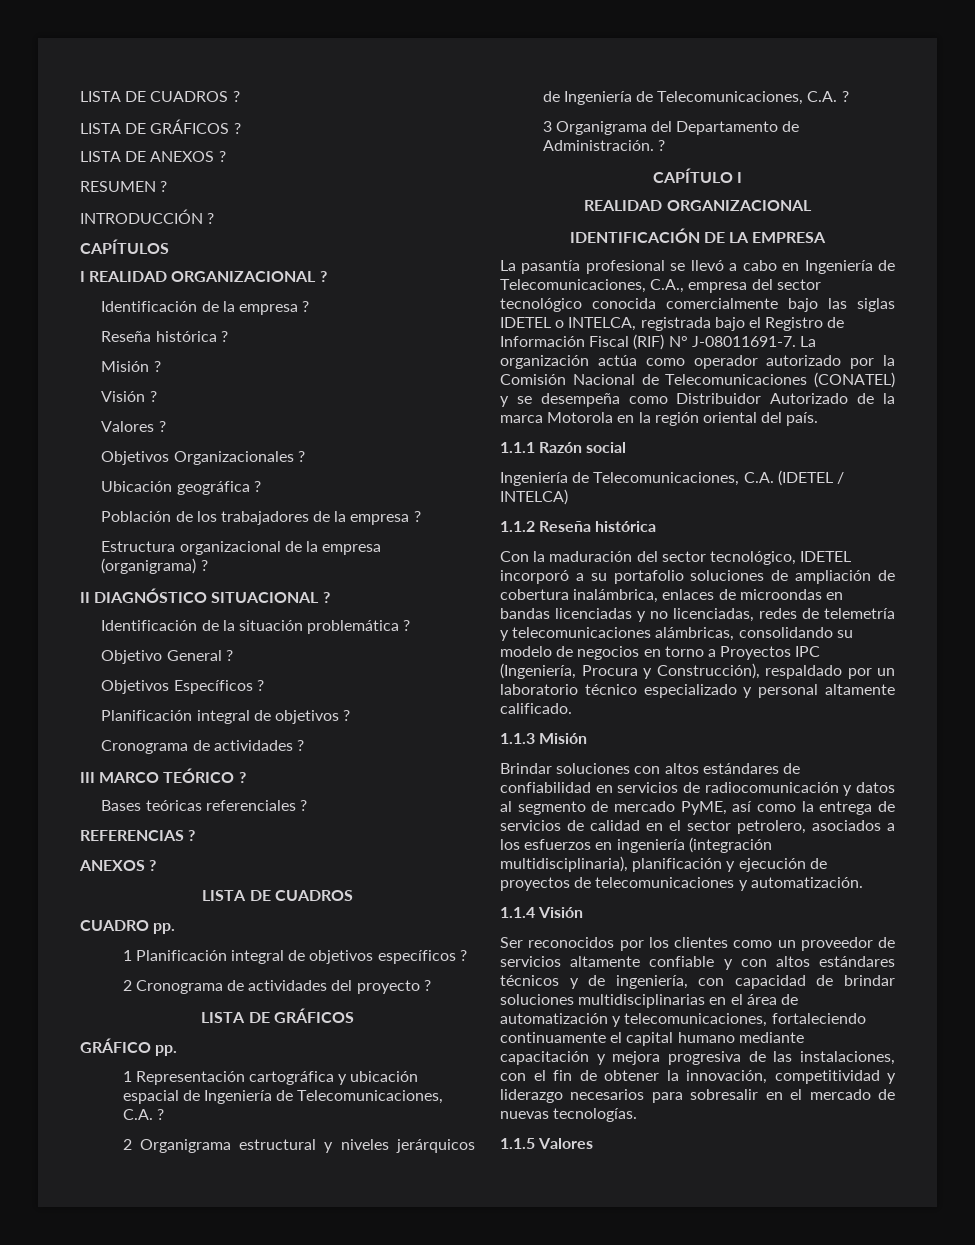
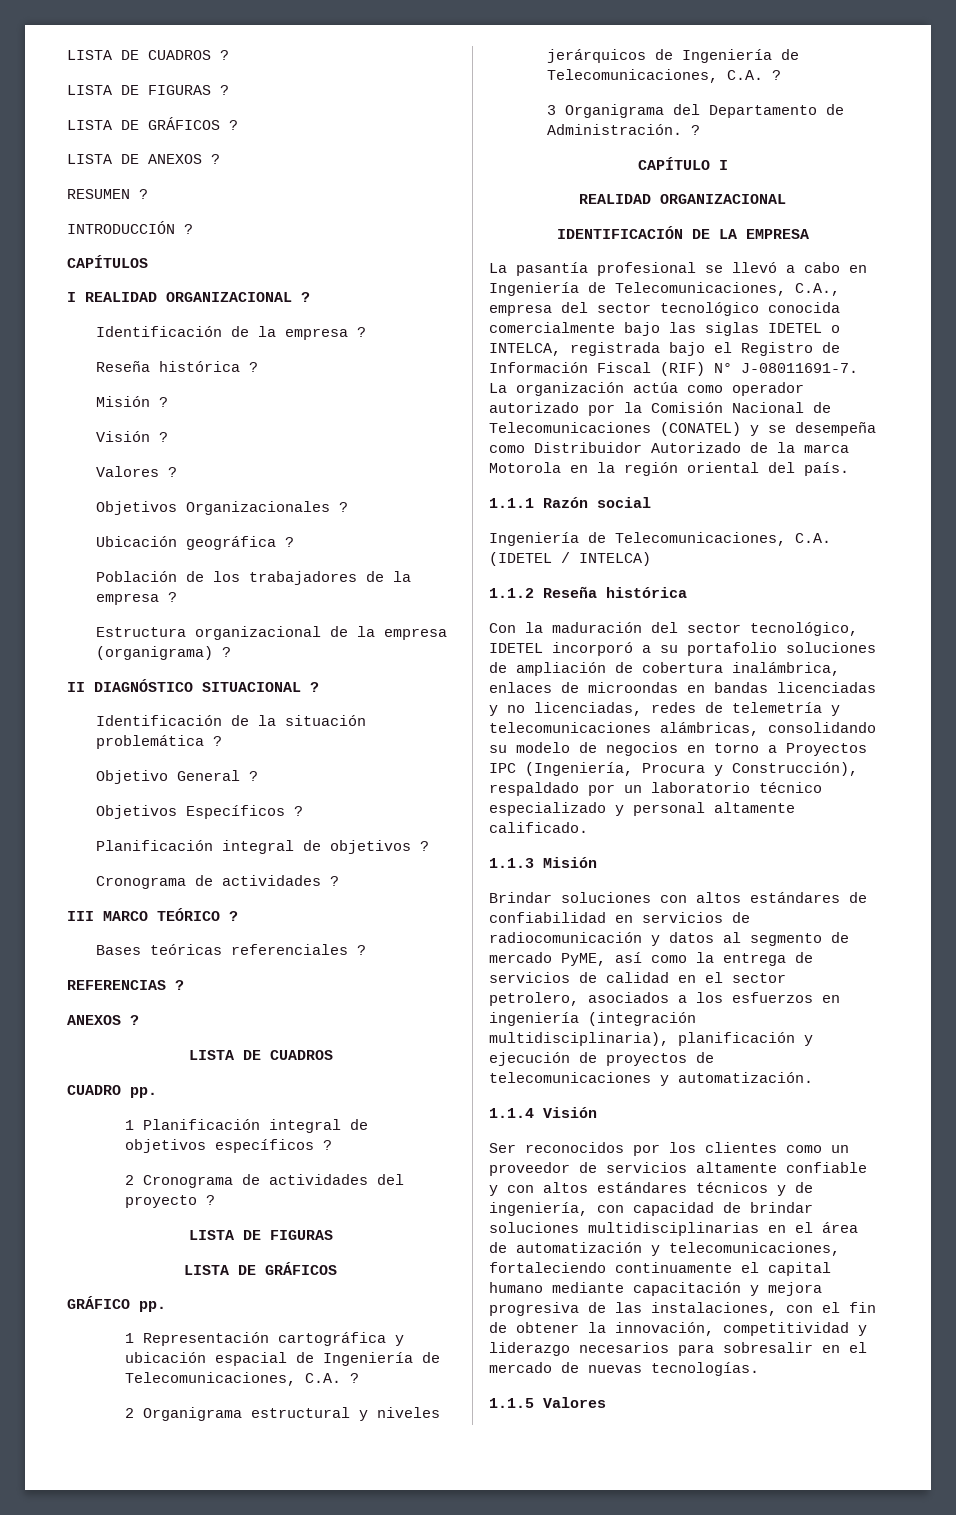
(240, 96) none -> [67,85,229,95] // LISTA DE FIGURAS ?
(431, 985) none -> [188,1230,333,1240] // LISTA DE FIGURAS

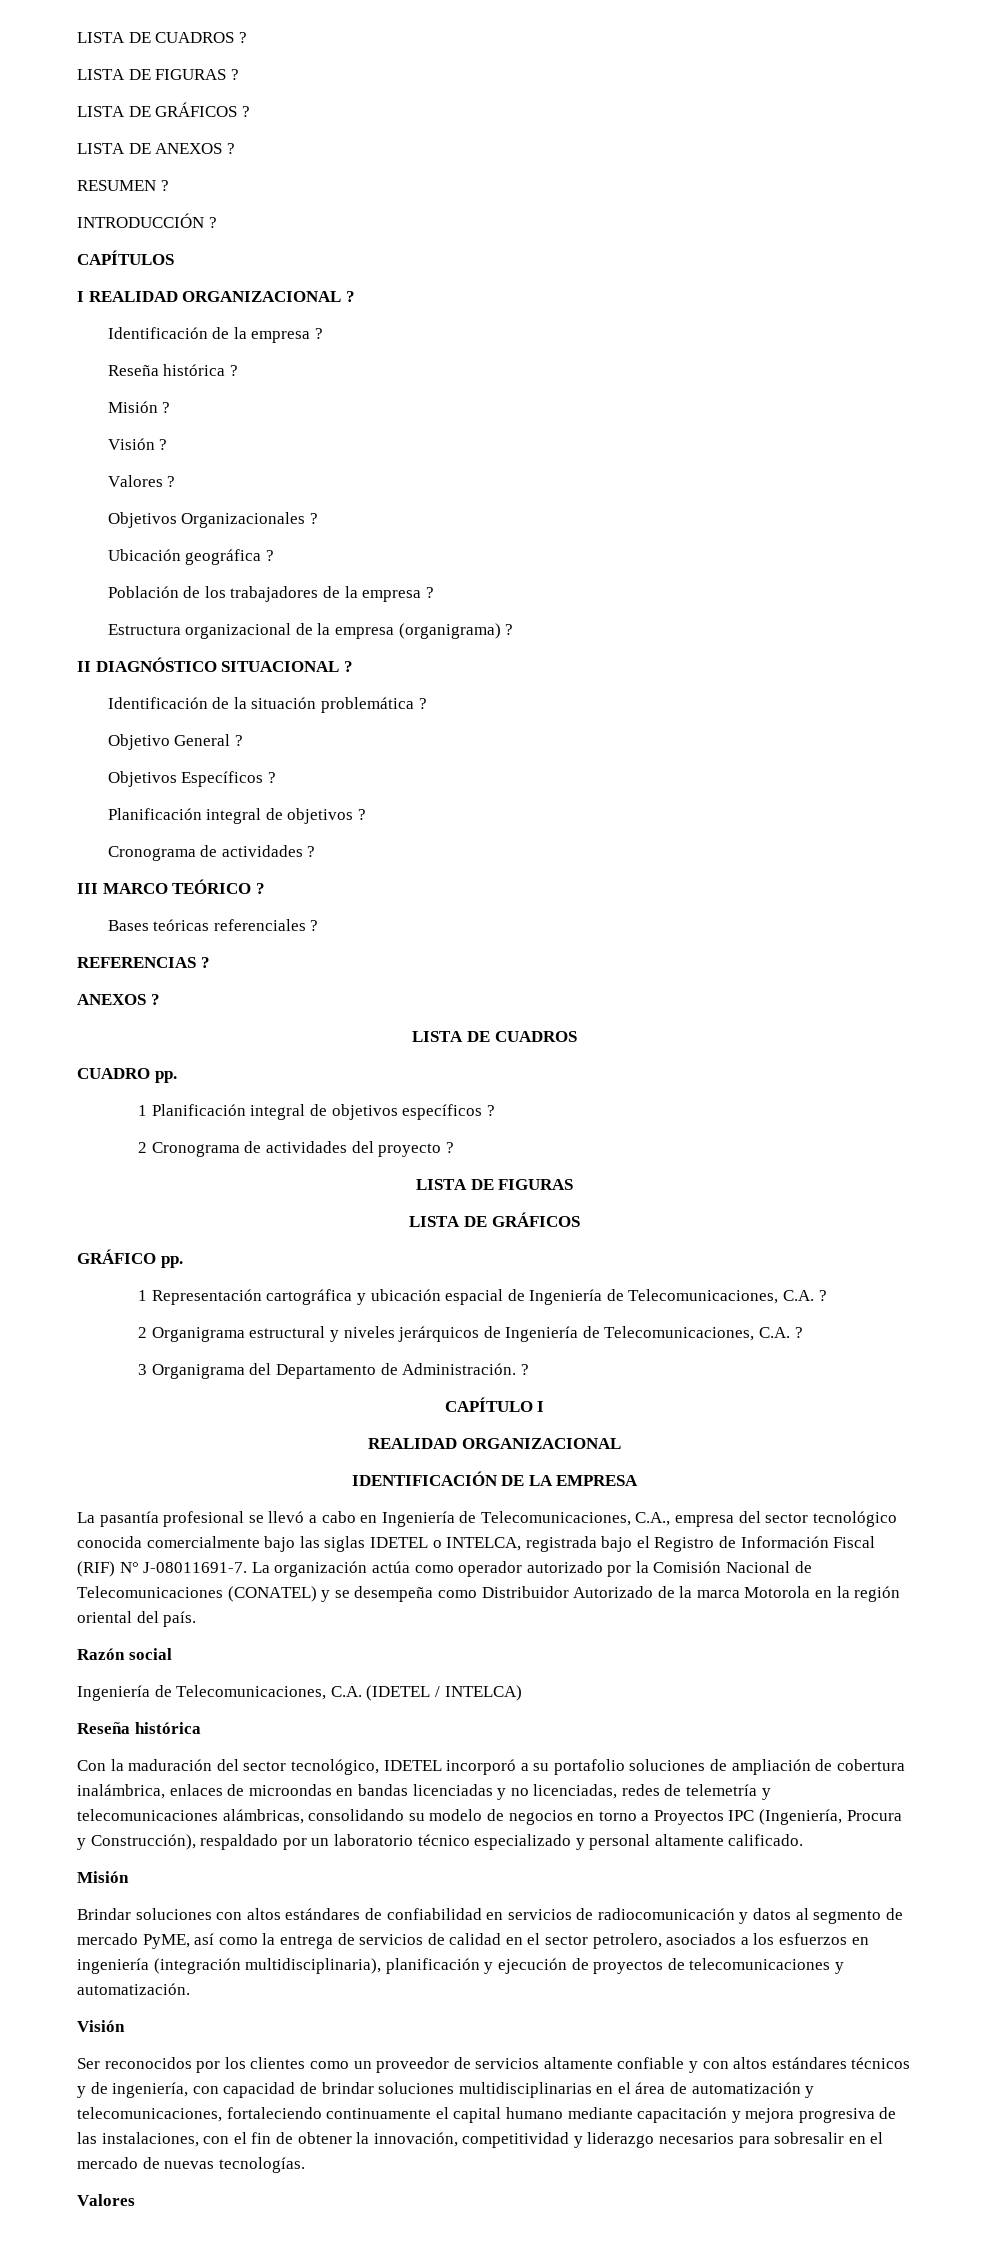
[489,498,534,508] 1.1.1 -> (197, 1619) none
[489,588,534,598] 1.1.2 -> (522, 1693) none
[489,858,534,868] 1.1.3 -> (804, 1840) none
[489,1108,534,1118] 1.1.4 -> (190, 1989) none
[489,1398,534,1408] 1.1.5 -> (305, 2165) none

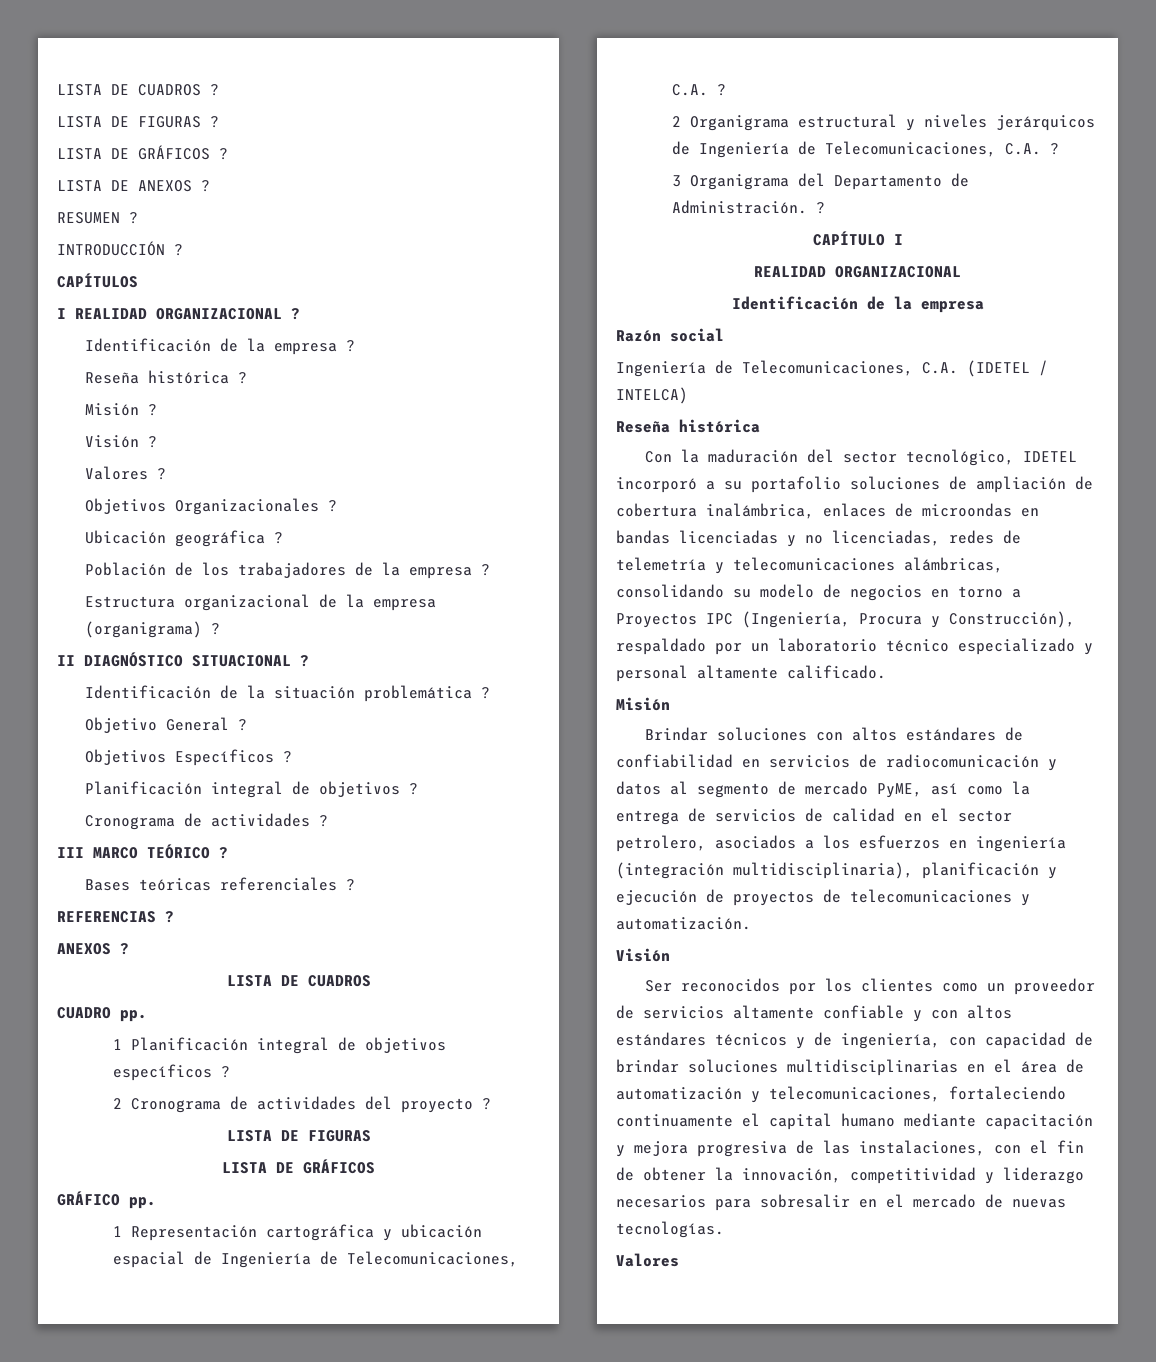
[351,1471,639,1486] [77,1511,897,1527] [77,1536,876,1552] [77,1561,812,1577] [77,1586,901,1602] [77,1611,197,1627] IDENTIFICACIÓN DE LA EMPRESA // La pasantía profesional se llevó a cabo en Ingeniería de Telecomunicaciones, C.A., empresa del sector tecnológico conocida comercialmente bajo las siglas IDETEL o INTELCA, registrada bajo el Registro de Información Fiscal (RIF) N° J-08011691-7. La organización actúa como operador autorizado por la Comisión Nacional de Telecomunicaciones (CONATEL) y se desempeña como Distribuidor Autorizado de la marca Motorola en la región oriental del país. -> [731,296,984,313] Identificación de la empresa

